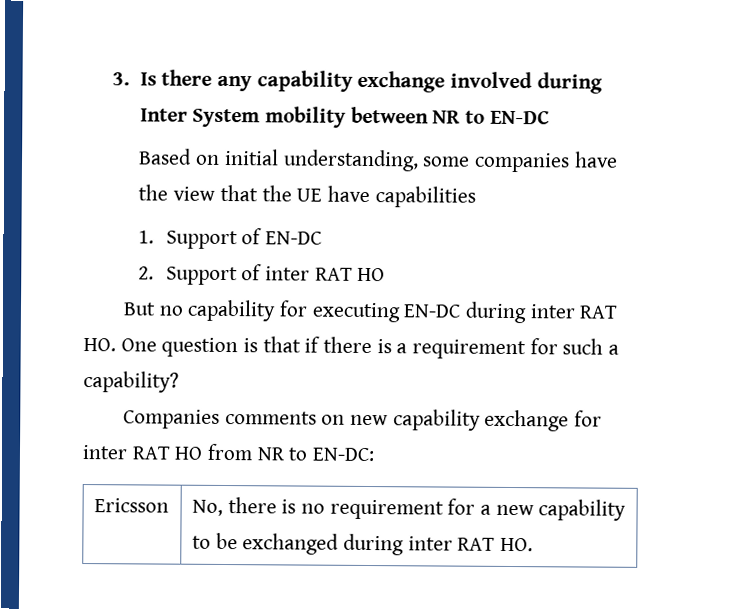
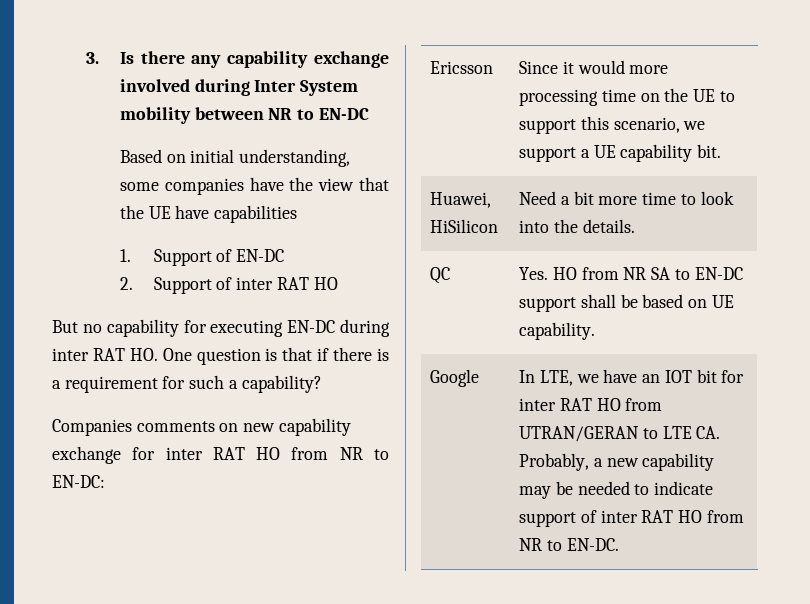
[191,497,627,521] [191,532,533,556] No, there is no requirement for a new capability to be exchanged during inter RAT HO. -> [519,60,669,74] [519,88,735,106] [519,116,706,134] [519,144,722,162] [430,192,492,208] [430,219,499,233] [519,191,734,205] [519,219,635,233] [430,267,451,284] [519,267,743,280] [519,294,734,312] [519,322,596,340] [430,369,480,387] [519,369,745,386] [519,398,663,411] [519,426,721,442] [519,453,715,471] [519,481,714,499] [519,510,744,527] [519,538,619,551] Since it would more processing time on the UE to support this scenario, we support a UE capability bit. // Huawei, HiSilicon | Need a bit more time to look into the details. // QC | Yes. HO from NR SA to EN-DC support shall be based on UE capability. // Google | In LTE, we have an IOT bit for inter RAT HO from UTRAN/GERAN to LTE CA. Probably, a new capability may be needed to indicate support of inter RAT HO from NR to EN-DC.

